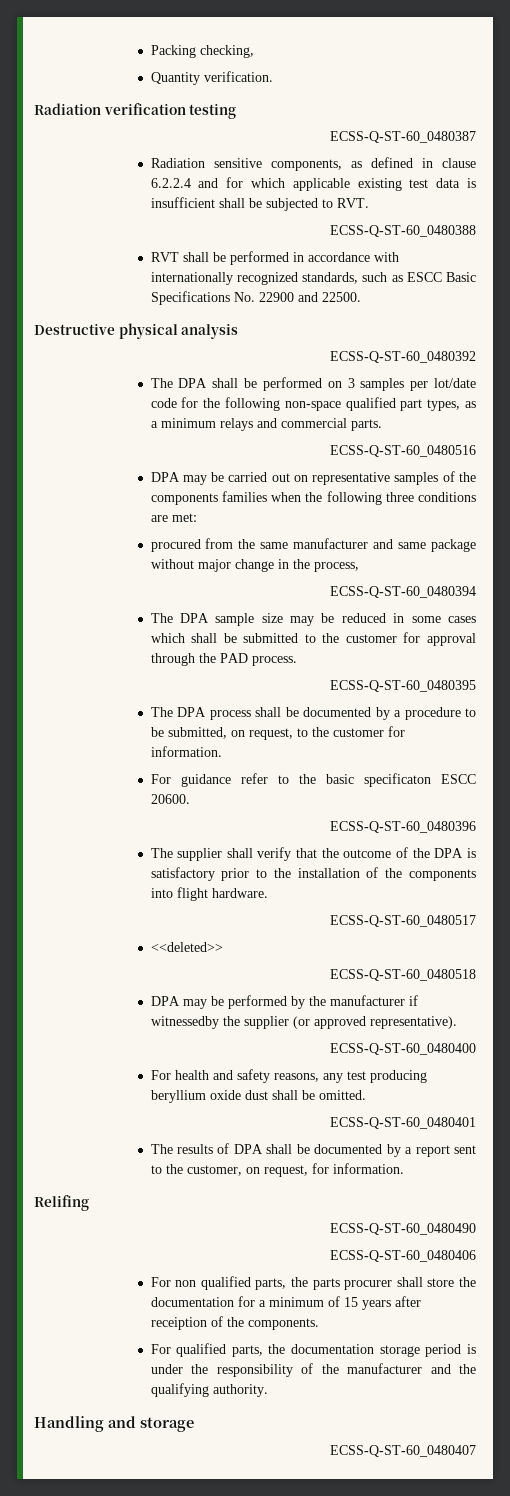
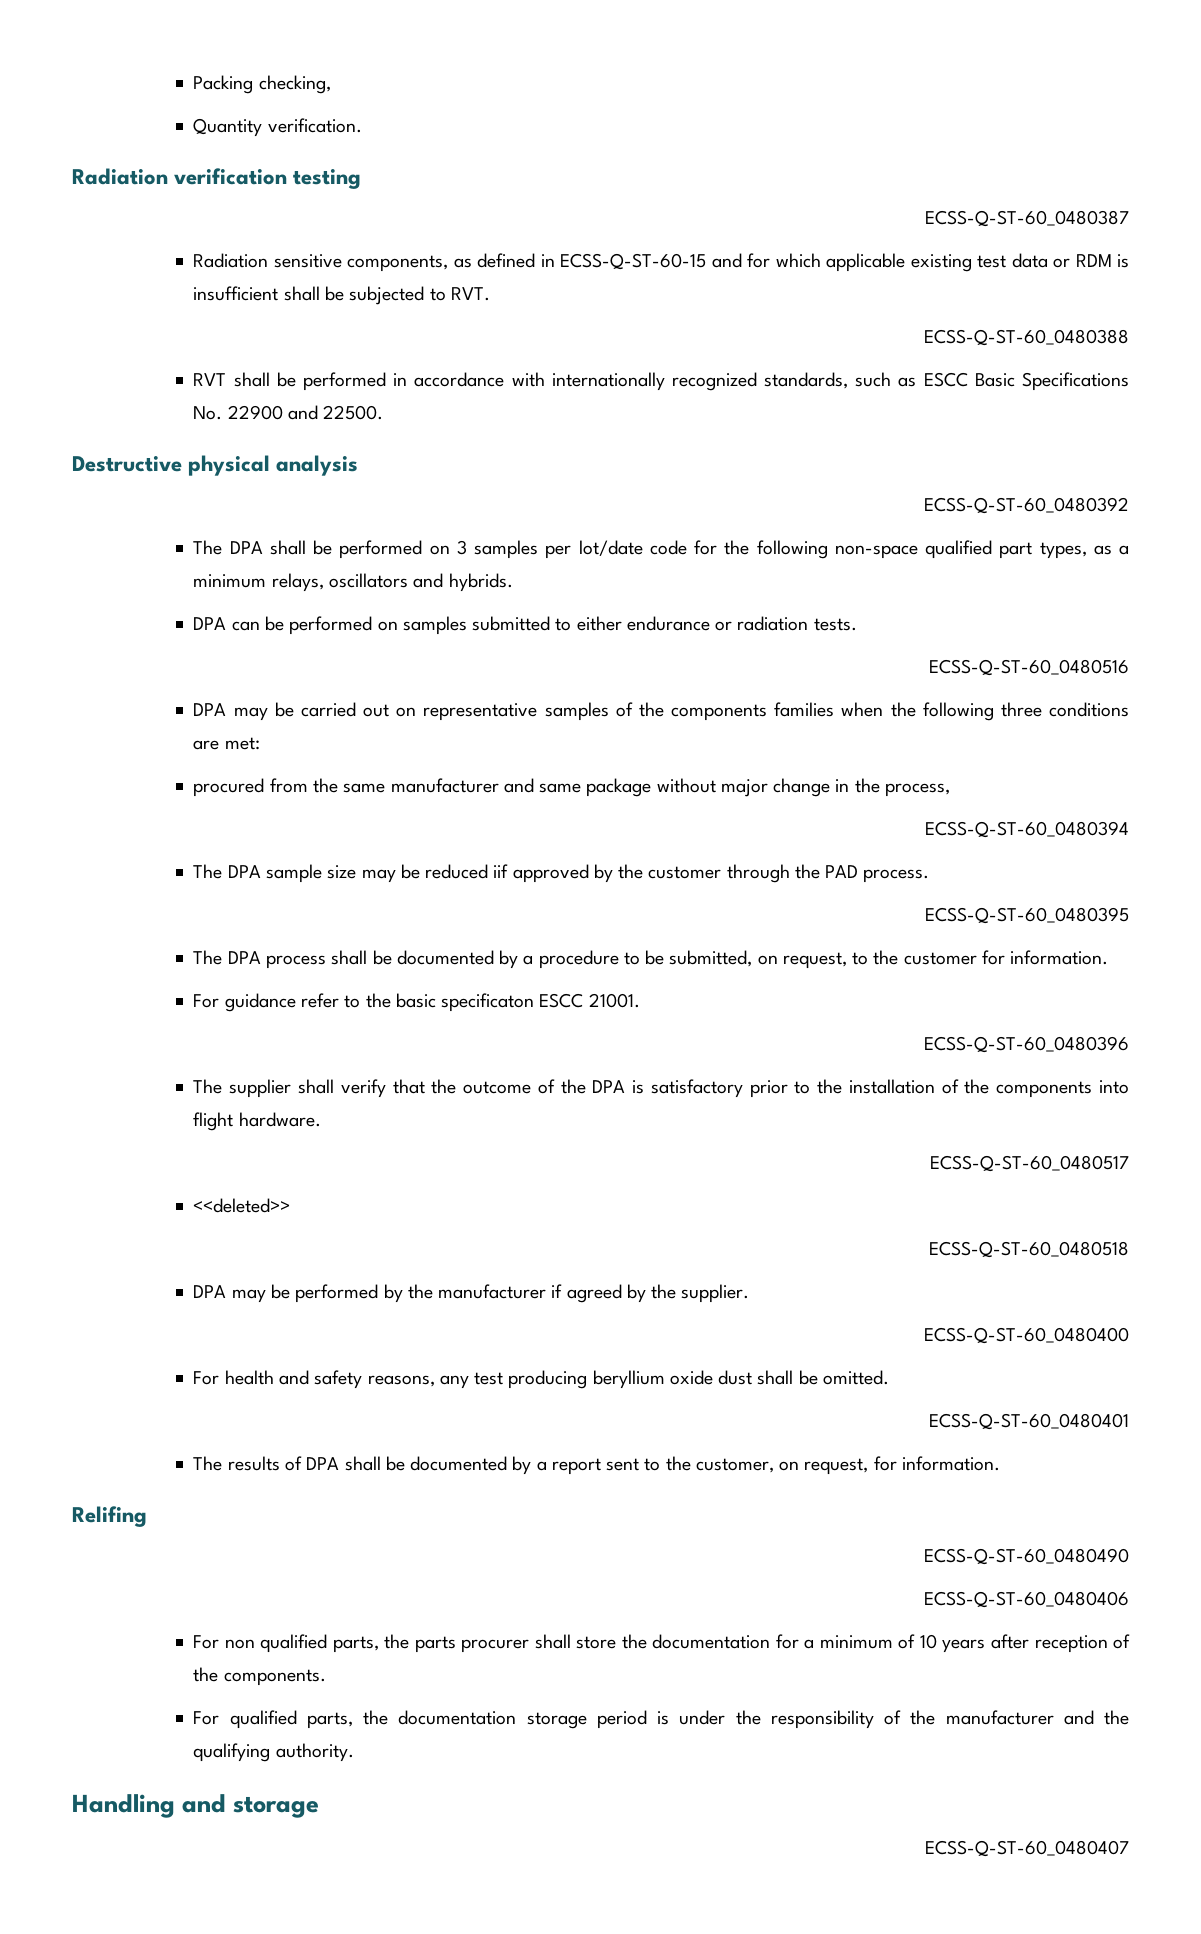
[442,158,476,168] [150,178,191,188] clause 6.2.2.4 -> [560,253,707,270] ECSS-Q-ST-60-15
(461, 183) none -> [1053,254,1112,268] or RDM
[219,418,382,431] relays and commercial parts. -> [271,573,513,592] [193,616,857,635] relays, oscillators and hybrids. // DPA can be performed on samples submitted to either endurance or radiation tests.
[393,613,477,623] [150,632,477,646] in some cases which shall be submitted to the customer for approval -> [493,864,722,883] iif approved by the customer
[150,794,190,804] 20600. -> [588,993,640,1008] 21001.
[150,1016,457,1029] witnessedby the supplier (or approved representative). -> [566,1284,750,1303] agreed by the supplier.
[343,1297,358,1307] 15 -> [919,1634,937,1649] 10
[150,1317,207,1330] receiption -> [1034,1635,1108,1653] reception

